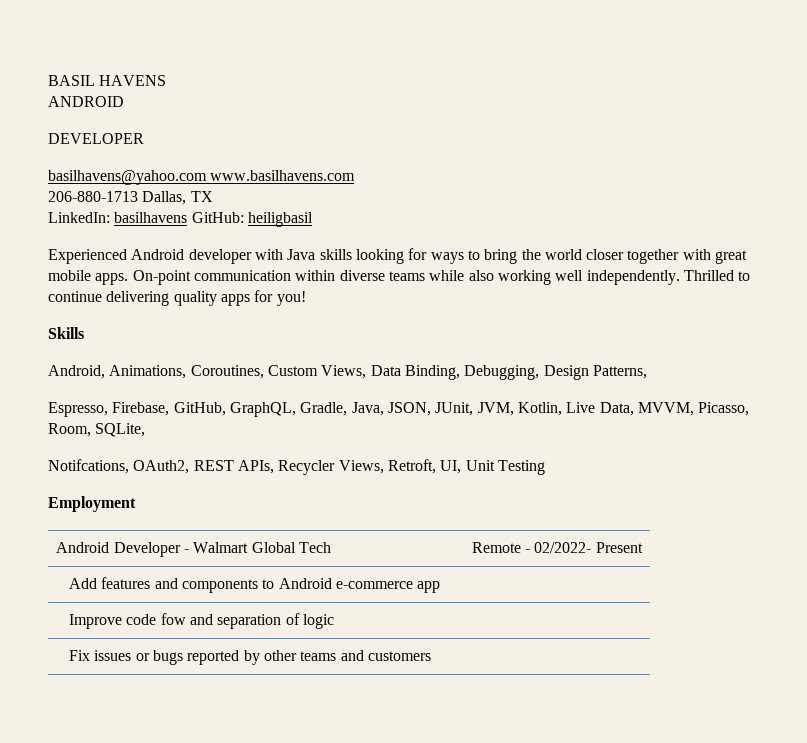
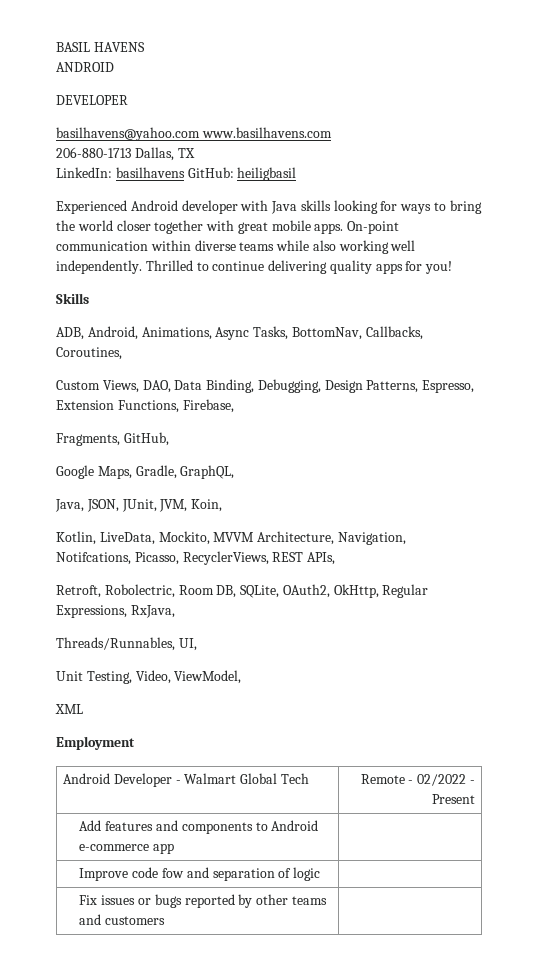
(84, 333) none -> [56,327,84,340] ADB,
(187, 372) none -> [215,326,423,340] Async Tasks, BottomNav, Callbacks,
(264, 372) none -> (122, 353) //
(367, 372) none -> [142,380,171,393] DAO,
[48,402,226,417] // Espresso, Firebase, GitHub, -> [422,380,475,393] [56,399,234,413] [56,432,169,446] [56,465,177,479] Espresso, Extension Functions, Firebase, // Fragments, GitHub, // Google Maps, Gradle,
[300,402,348,416] Gradle, -> (235, 472) //
[517,402,750,416] [48,423,146,437] [48,459,545,475] Kotlin, Live Data, MVVM, Picasso, Room, SQLite, // Notifcations, OAuth2, REST APIs, Recycler Views, Retroft, UI, Unit Testing -> [191,499,223,512] [56,531,406,545] [56,551,336,565] [56,584,429,598] [56,605,175,618] [56,637,197,651] [56,670,242,684] [55,704,83,714] Koin, // Kotlin, LiveData, Mockito, MVVM Architecture, Navigation, Notifcations, Picasso, RecyclerViews, REST APIs, // Retroft, Robolectric, Room DB, SQLite, OAuth2, OkHttp, Regular Expressions, RxJava, // Threads/Runnables, UI, // Unit Testing, Video, ViewModel, // XML
[534,542,592,553] 02/2022- -> [417,774,475,786] 02/2022 -

